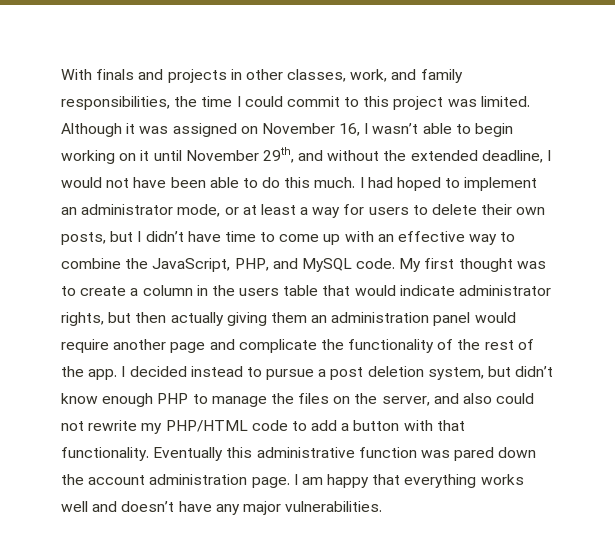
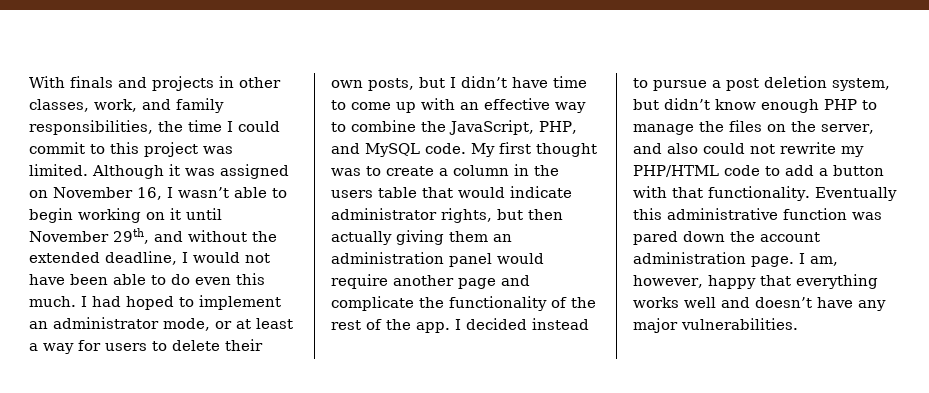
(281, 182) none -> [195,277,231,285] even
[301,477,323,485] am -> [810,256,838,266] [633,275,703,288] am, however,

